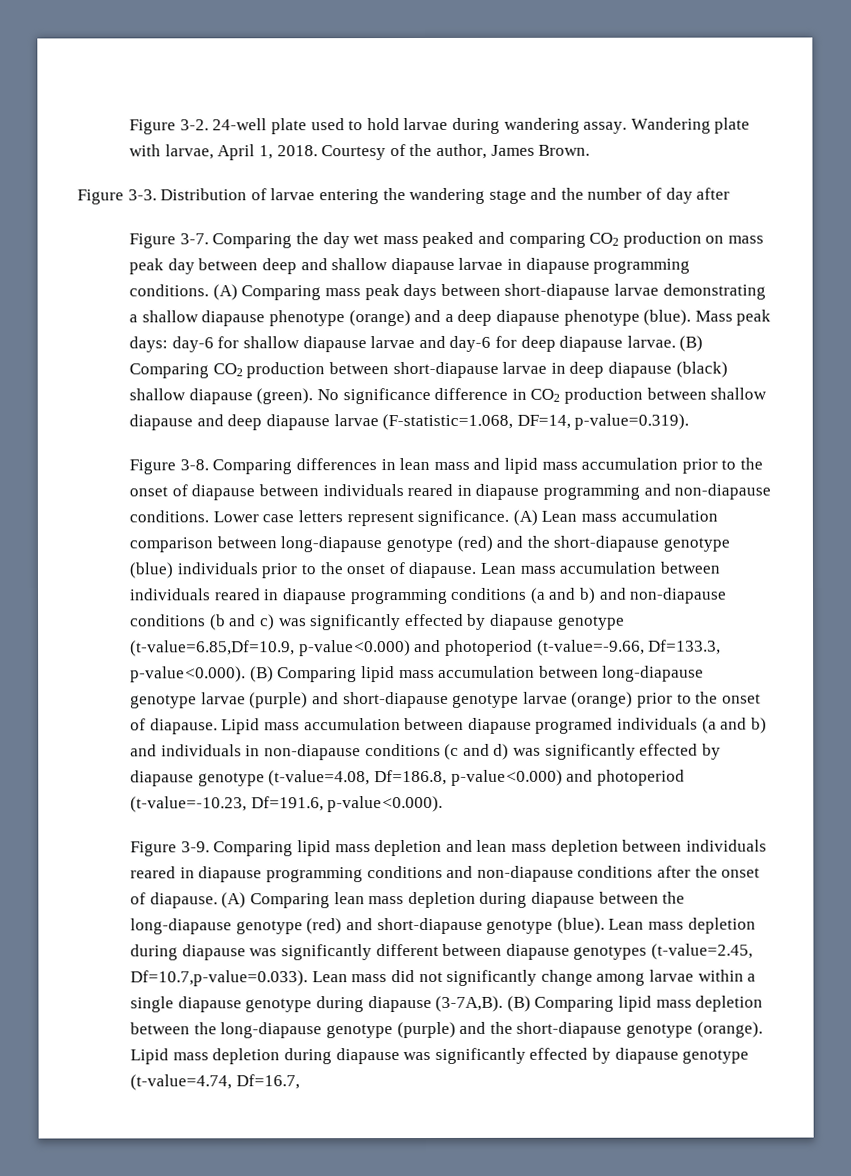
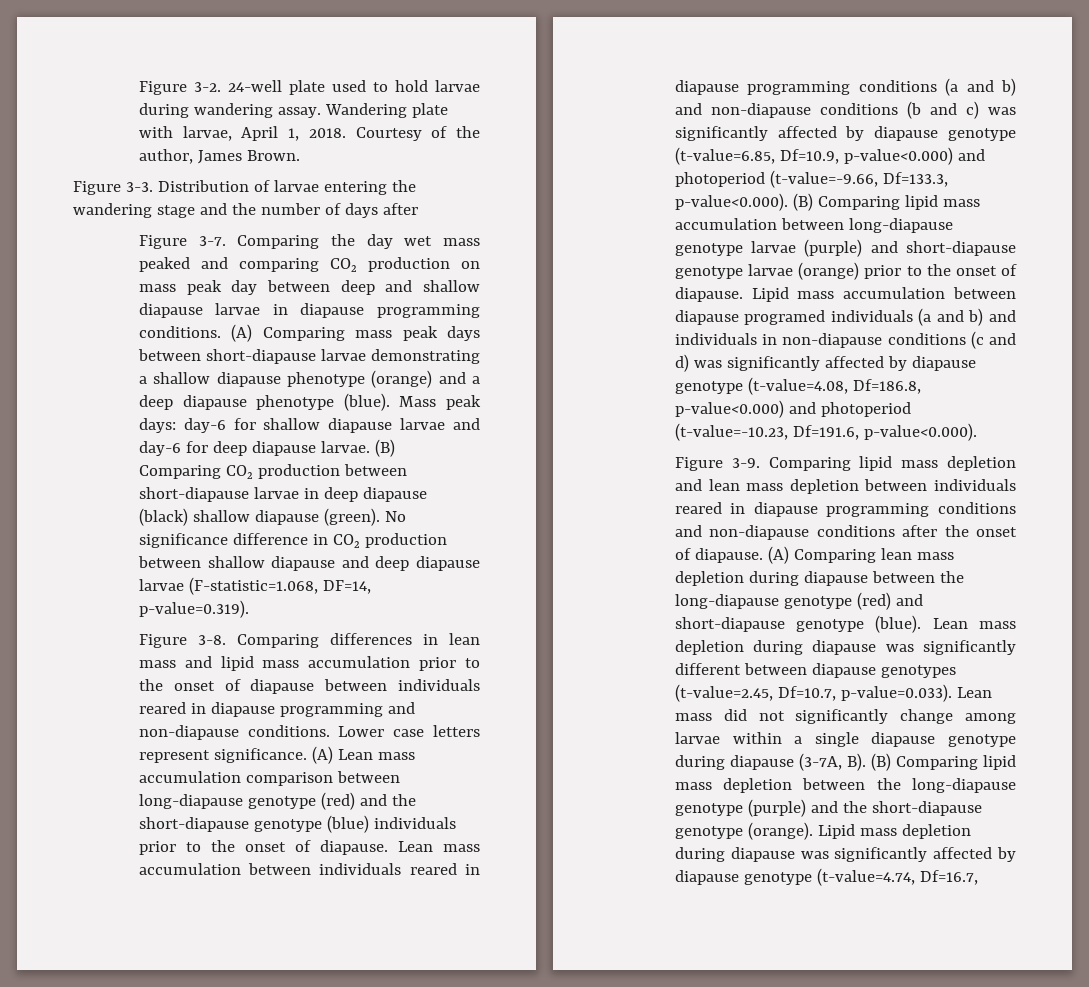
[665,187,693,204] day -> [344,203,378,218] days
[404,613,625,630] [130,640,296,657] effected by diapause genotype (t-value=6.85,Df=10.9, -> [777,126,1016,141] [674,147,839,165] affected by diapause genotype (t-value=6.85, Df=10.9,
[639,743,699,756] effected -> [824,356,884,368] affected
[130,970,309,987] Df=10.7,p-value=0.033). -> [777,684,952,702] Df=10.7, p-value=0.033).
[435,995,504,1012] (3-7A,B). -> [798,753,866,771] (3-7A, B).
[529,1047,589,1060] effected -> [933,847,993,859] affected

